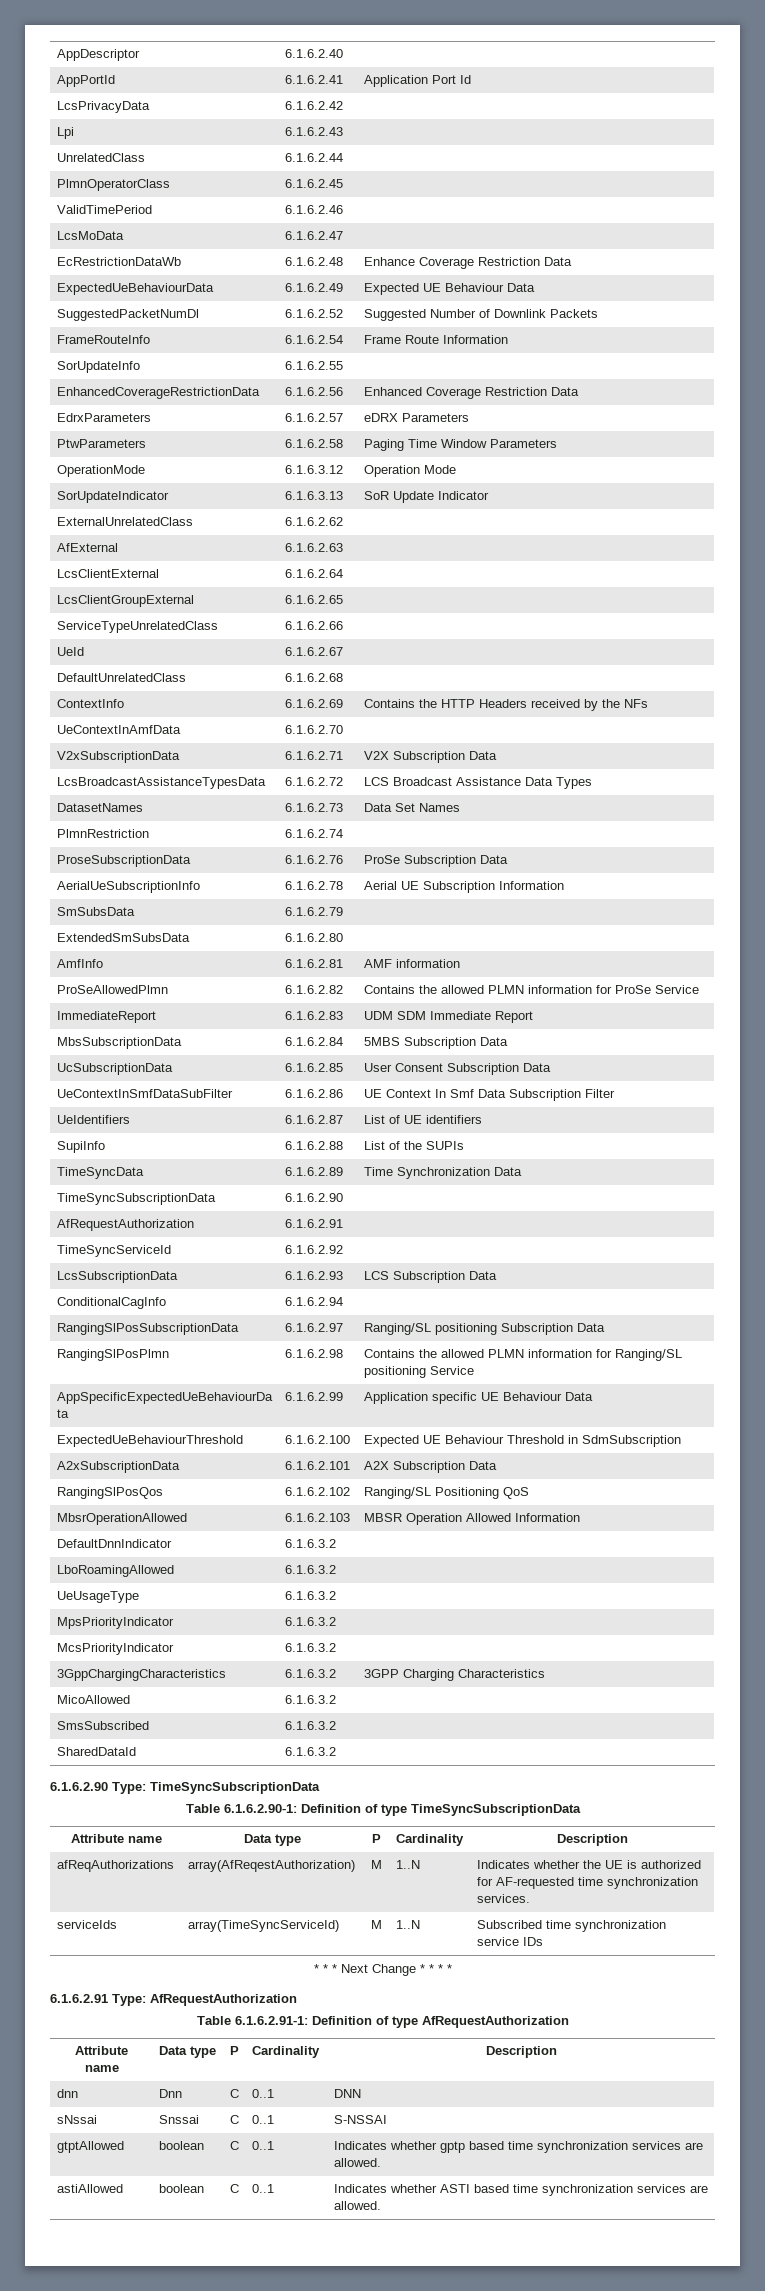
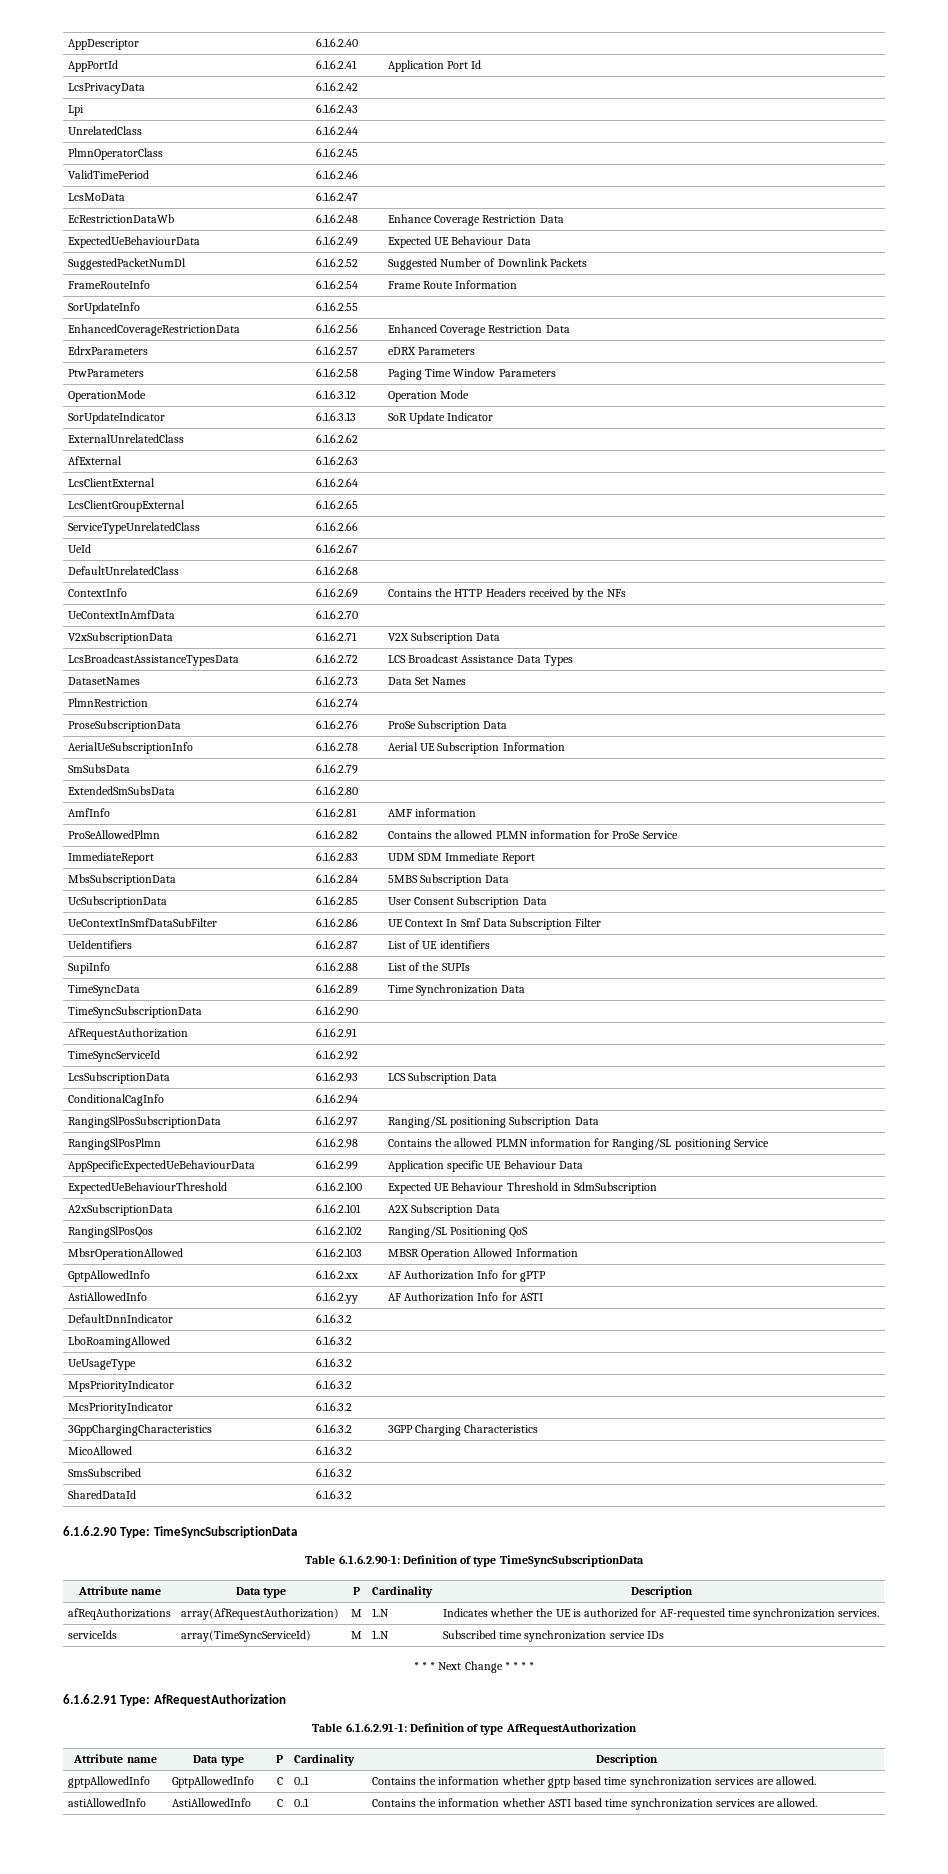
(580, 1517) none -> [67,1270,150,1282] [315,1270,358,1279] [387,1270,546,1282] [67,1292,147,1301] [315,1292,358,1304] [387,1292,543,1302] // GptpAllowedInfo | 6.1.6.2.xx | AF Authorization Info for gPTP // AstiAllowedInfo | 6.1.6.2.yy | AF Authorization Info for ASTI
[187,1860,355,1872] array(AfReqestAuthorization) -> [180,1608,339,1620] array(AfRequestAuthorization)
[56,2089,78,2098] [158,2089,182,2098] [229,2089,239,2098] [251,2089,274,2098] [333,2089,361,2098] [56,2115,97,2124] [158,2115,199,2124] [229,2115,239,2124] [251,2115,274,2124] [333,2115,387,2124] [56,2141,124,2153] [158,2141,204,2150] [229,2141,239,2150] [251,2141,274,2150] [333,2141,387,2150] dnn | Dnn | C | 0..1 | DNN // sNssai | Snssai | C | 0..1 | S-NSSAI // gtptAllowed | boolean | C | 0..1 | Indicates -> [67,1776,150,1788] [171,1776,254,1788] [276,1777,283,1785] [293,1776,309,1785] [371,1776,500,1785] gptpAllowedInfo | GptpAllowedInfo | C | 0..1 | Contains the information
[56,2184,123,2193] [158,2184,204,2193] [229,2184,239,2193] [251,2184,274,2193] [333,2184,387,2193] astiAllowed | boolean | C | 0..1 | Indicates -> [67,1798,146,1807] [171,1798,251,1807] [276,1799,283,1807] [293,1798,309,1807] [371,1798,500,1807] astiAllowedInfo | AstiAllowedInfo | C | 0..1 | Contains the information

